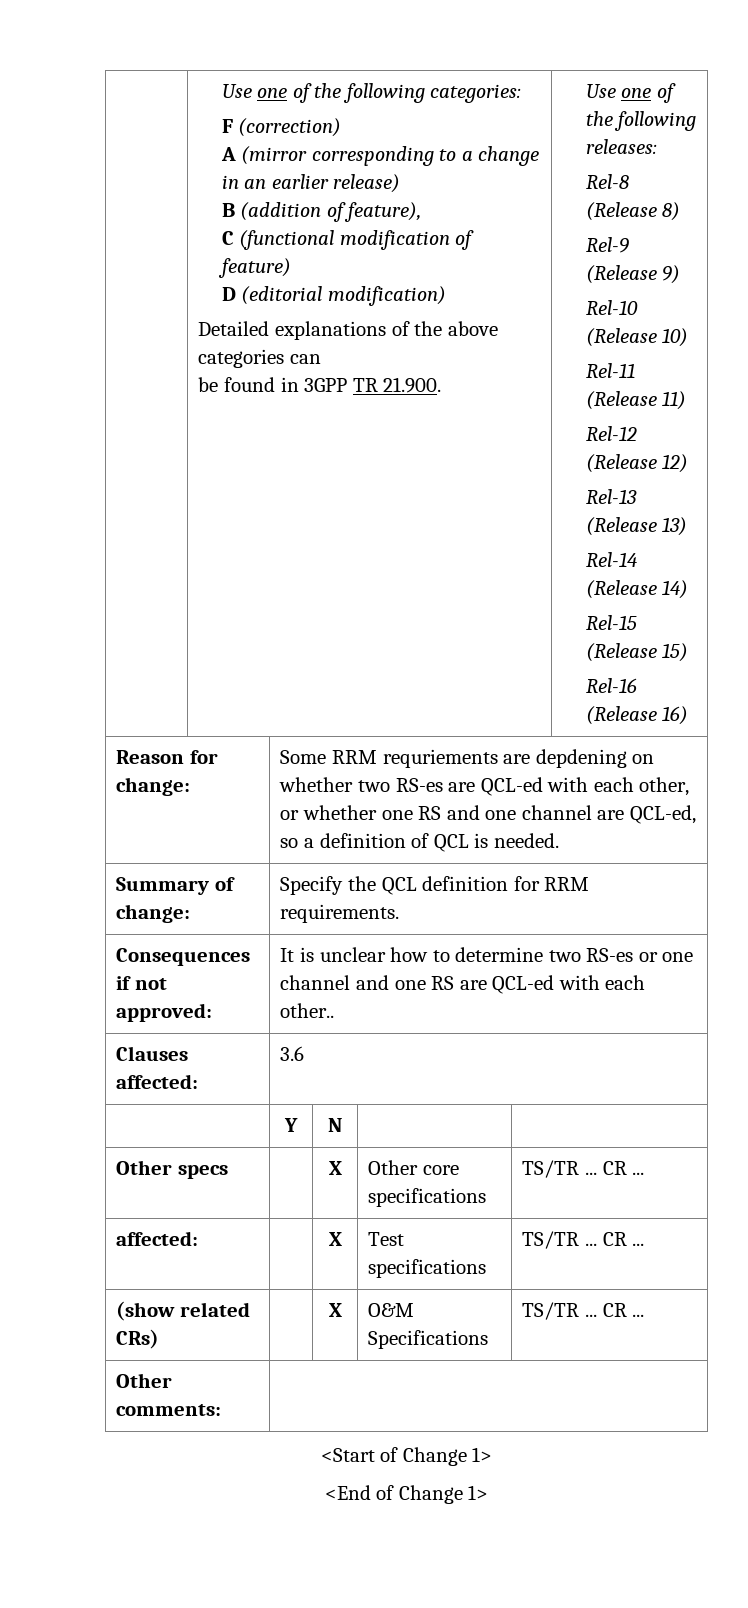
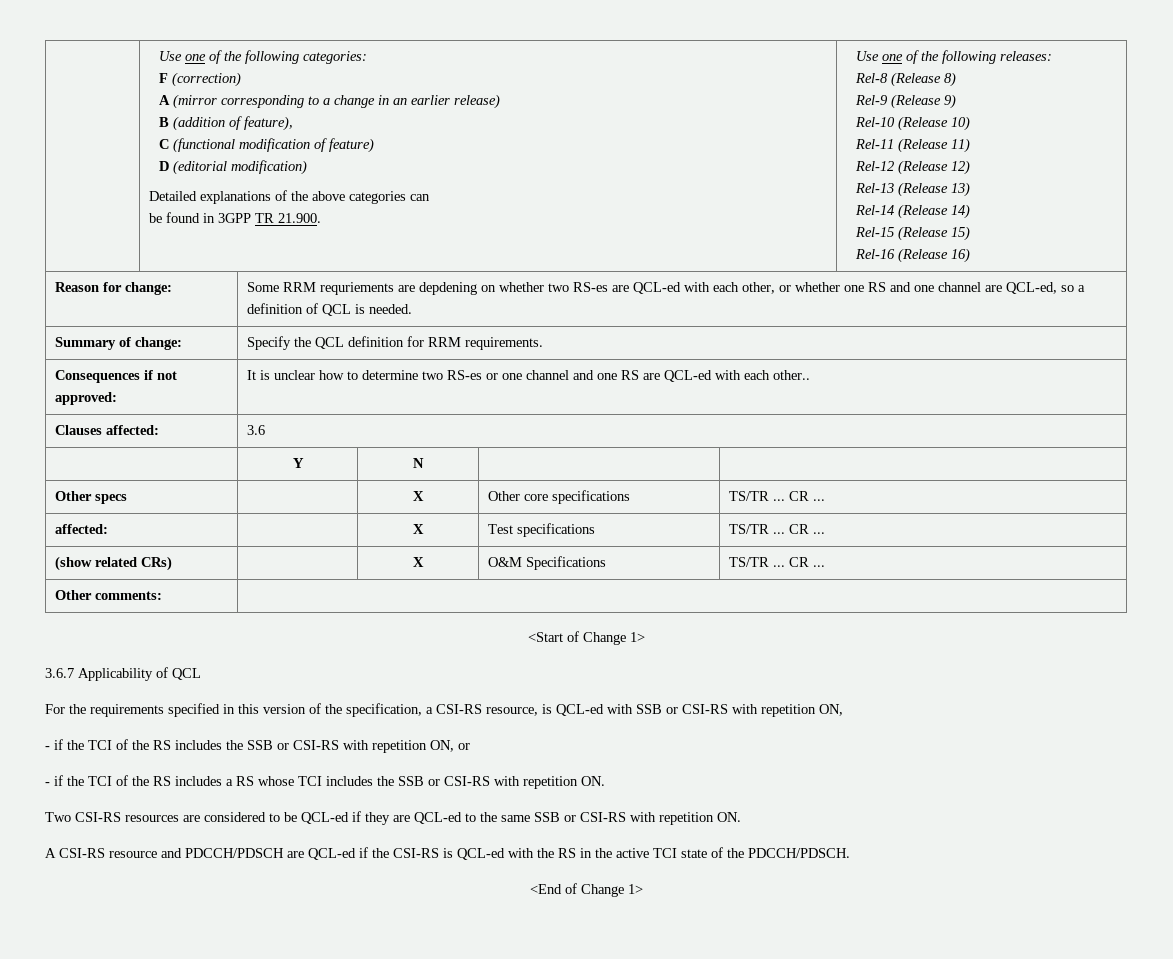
(493, 1454) none -> [45,667,201,681] [45,703,843,717] [45,739,470,753] [45,775,605,789] [45,811,741,825] [45,847,850,860] // 3.6.7 Applicability of QCL // For the requirements specified in this version of the specification, a CSI-RS resource, is QCL-ed with SSB or CSI-RS with repetition ON, // - if the TCI of the RS includes the SSB or CSI-RS with repetition ON, or // - if the TCI of the RS includes a RS whose TCI includes the SSB or CSI-RS with repetition ON. // Two CSI-RS resources are considered to be QCL-ed if they are QCL-ed to the same SSB or CSI-RS with repetition ON. // A CSI-RS resource and PDCCH/PDSCH are QCL-ed if the CSI-RS is QCL-ed with the RS in the active TCI state of the PDCCH/PDSCH.

